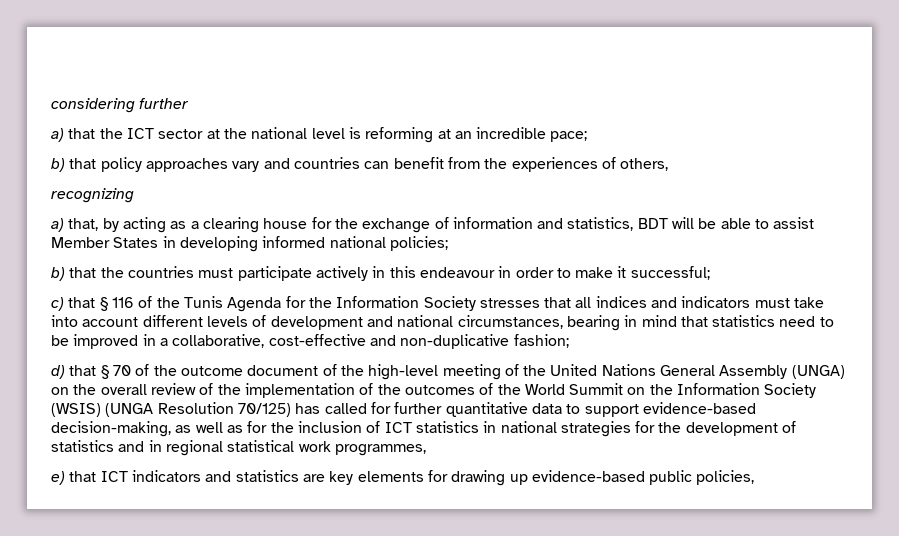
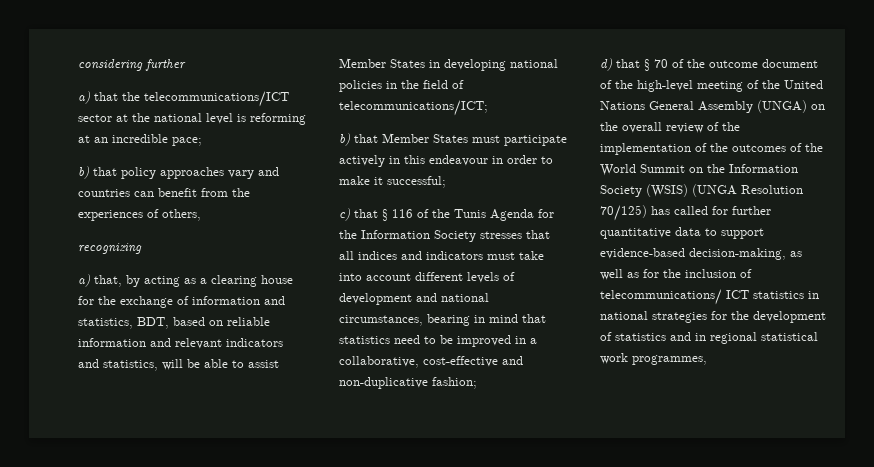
[126,128,154,139] ICT -> [144,91,289,107] telecommunications/ICT
[637,218,668,229] BDT -> [137,317,270,329] [78,338,283,349] [78,359,158,371] BDT, based on reliable information and relevant indicators and statistics,
[262,236,448,251] [51,266,194,281] informed national policies; // b) that the countries -> [510,59,558,68] [339,80,464,92] [339,100,488,116] [339,133,468,146] national policies in the field of telecommunications/ICT; // b) that Member States
(381, 427) none -> [600,289,722,305] telecommunications/
[51,470,755,486] // e) that ICT indicators and statistics are key elements for drawing up evidence-based public policies, -> (707, 360) none

